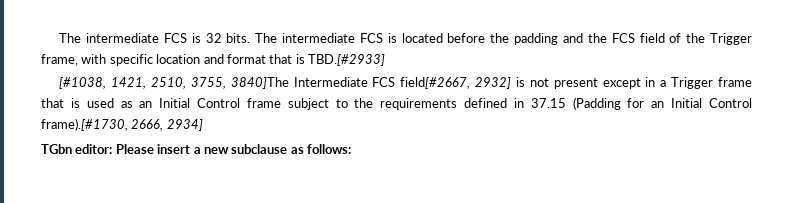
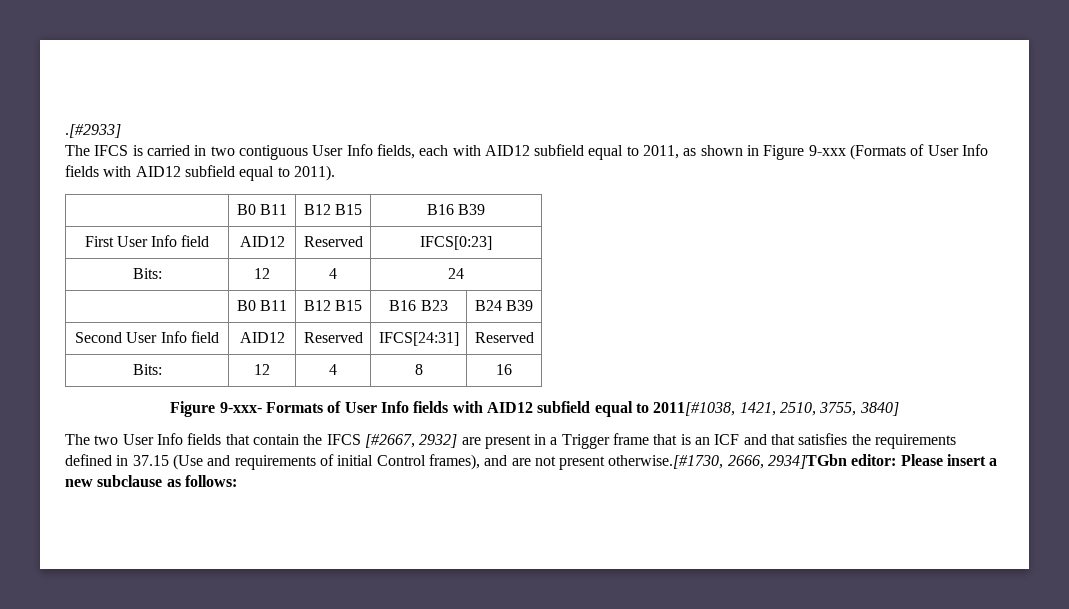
[59,33,753,45] [41,54,385,66] [59,77,641,89] The intermediate FCS is 32 bits. The intermediate FCS is located before the padding and the FCS field of the Trigger frame, with specific location and format that is TBD.[#2933] // [#1038, 1421, 2510, 3755, 3840]The Intermediate FCS field[#2667, 2932] is not present except -> [65,124,121,138] [65,144,989,160] [65,165,335,181] [236,204,288,215] [303,204,363,215] [426,204,486,215] [84,235,210,247] [239,236,285,247] [303,236,363,247] [420,236,492,250] [132,268,162,279] [254,268,270,279] [329,268,337,279] [448,268,464,279] [236,300,288,311] [303,300,363,311] [389,300,448,311] [474,300,534,311] [75,331,219,343] [239,332,285,343] [303,332,363,343] [378,332,459,346] [474,332,534,343] [132,364,162,375] [254,364,270,375] [329,364,337,375] [414,364,423,375] [496,364,512,375] [170,401,899,417] [65,433,531,449] .[#2933] // The IFCS is carried in two contiguous User Info fields, each with AID12 subfield equal to 2011, as shown in Figure 9-xxx (Formats of User Info fields with AID12 subfield equal to 2011). // | B0 B11 | B12 B15 | B16 B39 // First User Info field | AID12 | Reserved | IFCS[0:23] // Bits: | 12 | 4 | 24 // | B0 B11 | B12 B15 | B16 B23 | B24 B39 // Second User Info field | AID12 | Reserved | IFCS[24:31] | Reserved // Bits: | 12 | 4 | 8 | 16 // Figure 9-xxx- Formats of User Info fields with AID12 subfield equal to 2011[#1038, 1421, 2510, 3755, 3840] // The two User Info fields that contain the IFCS [#2667, 2932] are present
[86,98,348,110] used as an Initial Control frame subject to -> [695,433,848,445] an ICF and that satisfies
[572,97,753,110] [41,118,203,131] [41,144,72,154] (Padding for an Initial Control frame).[#1730, 2666, 2934] // TGbn -> [172,454,848,470] (Use and requirements of initial Control frames), and are not present otherwise.[#1730, 2666, 2934]TGbn

